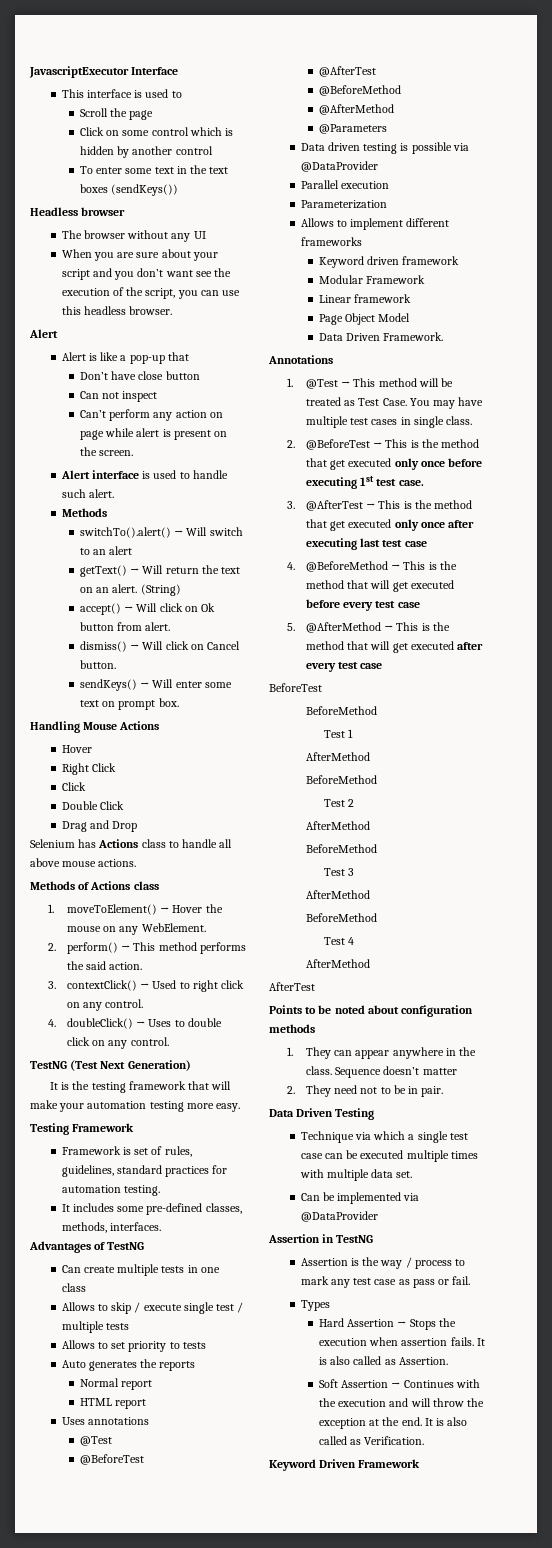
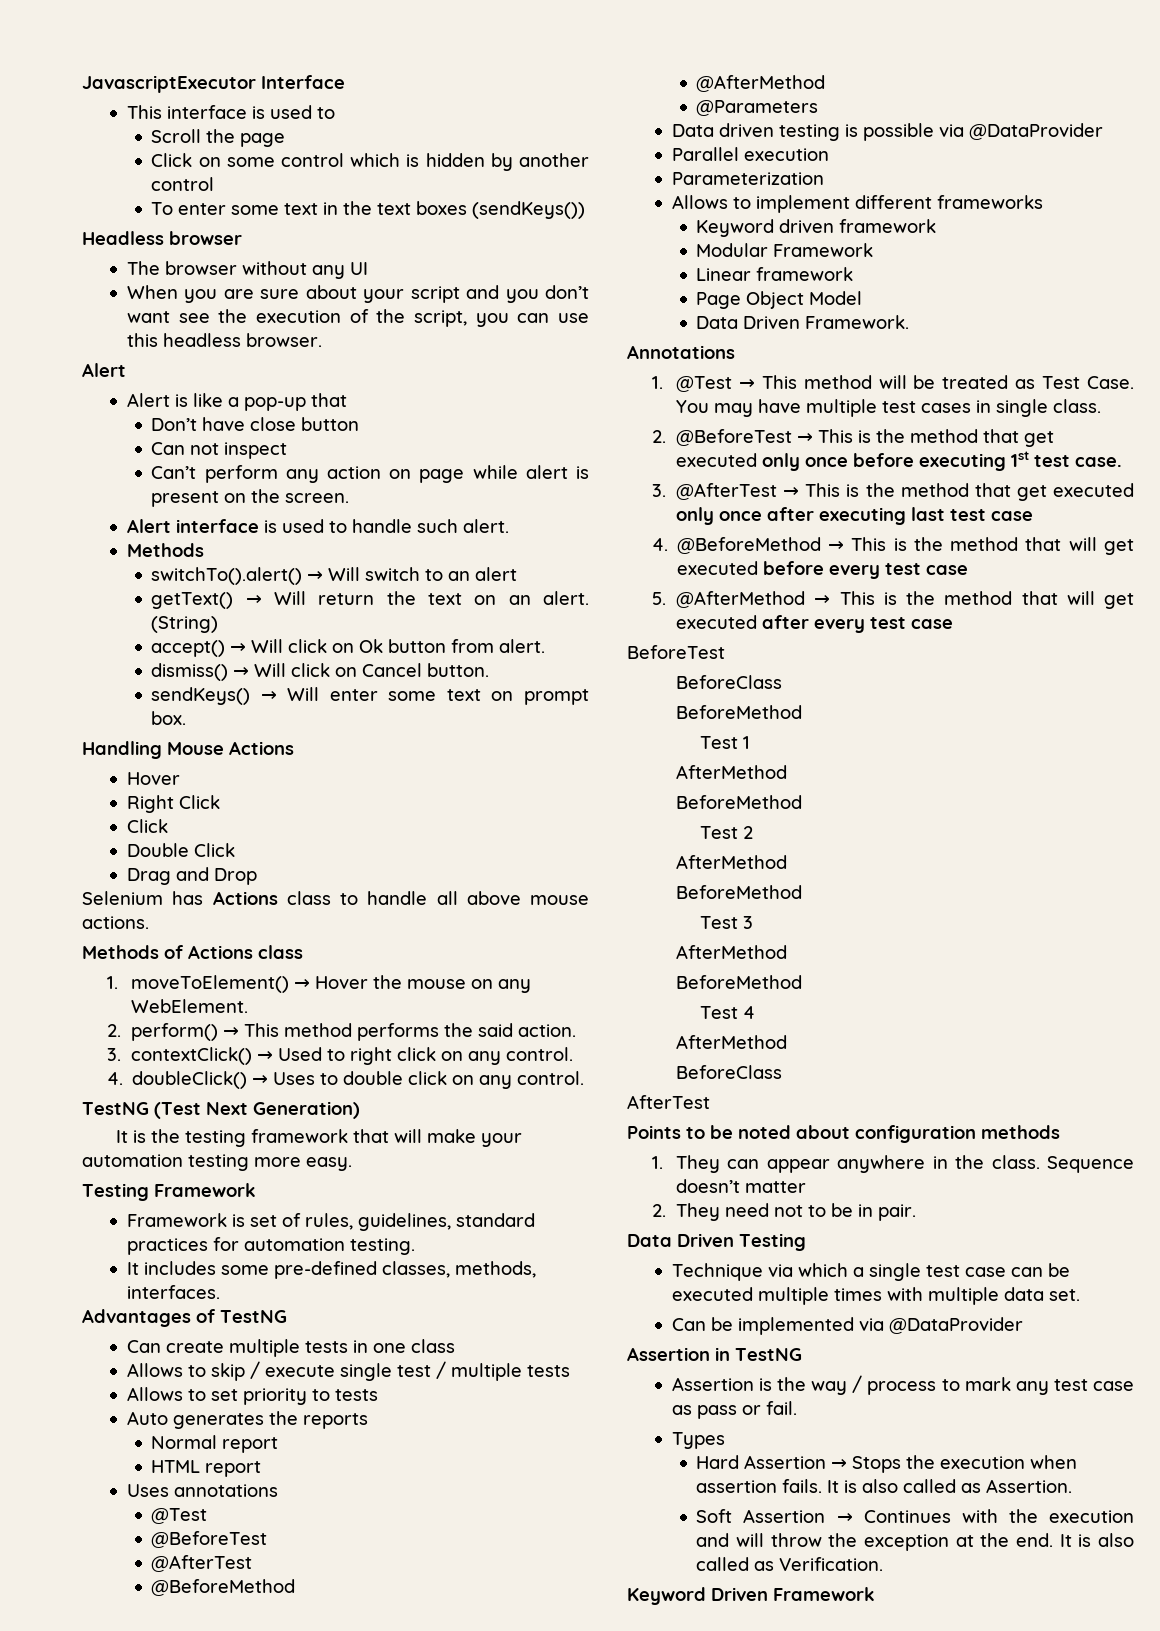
(322, 687) none -> [675,675,782,689] // BeforeClass
(370, 963) none -> [675,1065,782,1079] // BeforeClass

